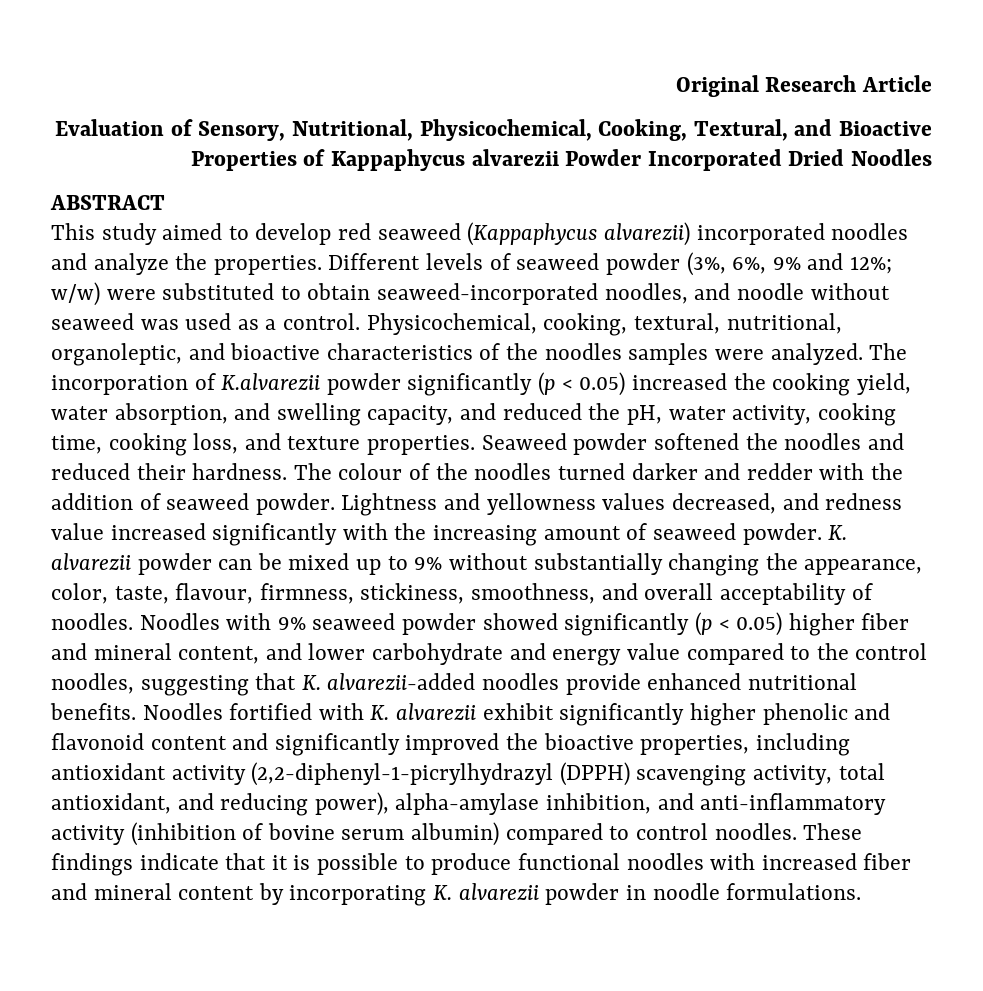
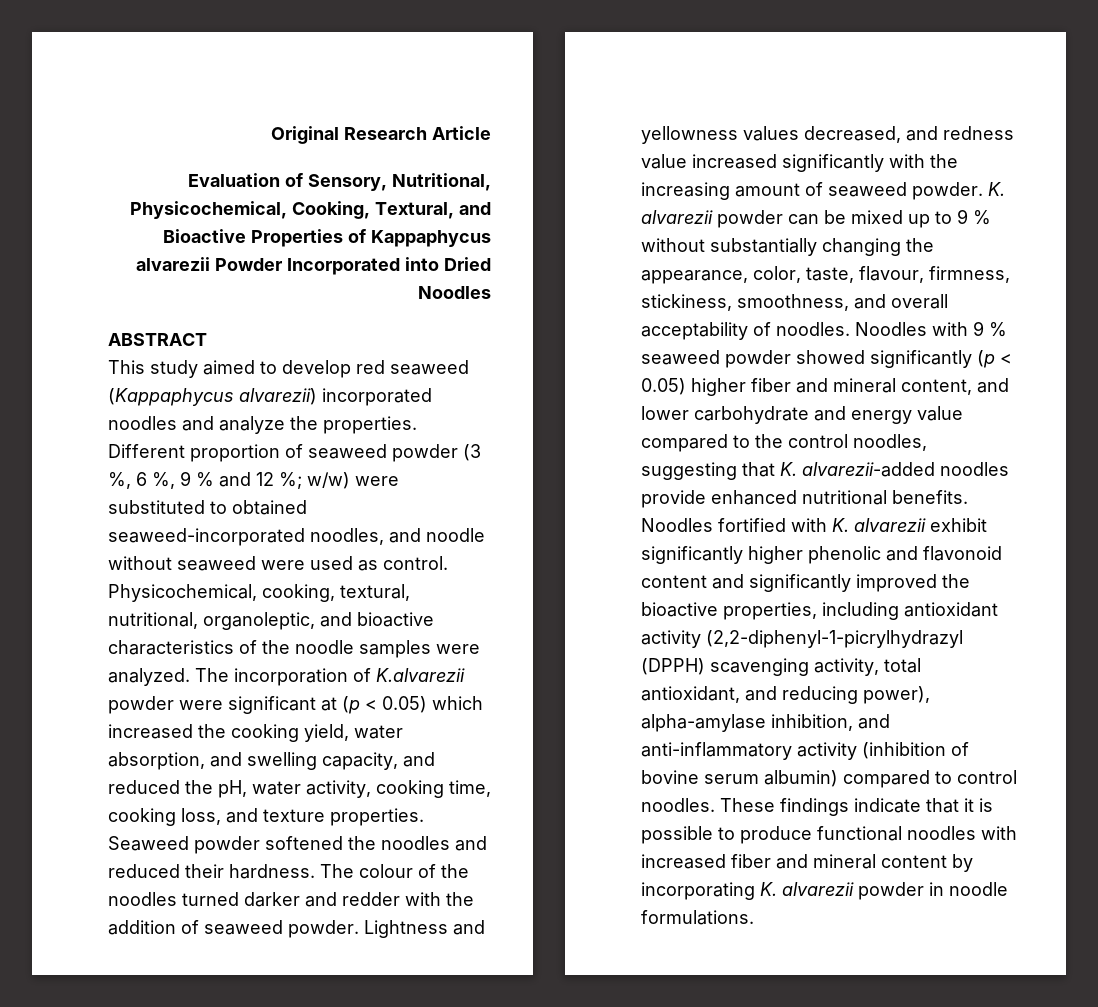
(782, 160) none -> [405,257,439,271] into
[426,253,484,270] levels -> [190,444,280,462] proportion
[686,252,892,276] (3%, 6%, 9% and 12%; -> [463,444,481,461] [108,471,302,489] (3 %, 6 %, 9 % and 12 %;
[307,283,371,300] obtain -> [232,500,307,515] obtained
[140,319,179,330] was -> [261,560,305,570] were
[265,319,277,330] a -> (378, 565) none
[544,343,622,360] noodles -> [295,640,354,654] noodle
[407,372,626,396] significantly (p < 0.05) -> [179,696,483,714] were significant at (p < 0.05) which
[414,557,443,570] 9% -> [957,209,991,225] 9 %
[277,617,306,630] 9% -> [973,321,1007,337] 9 %

